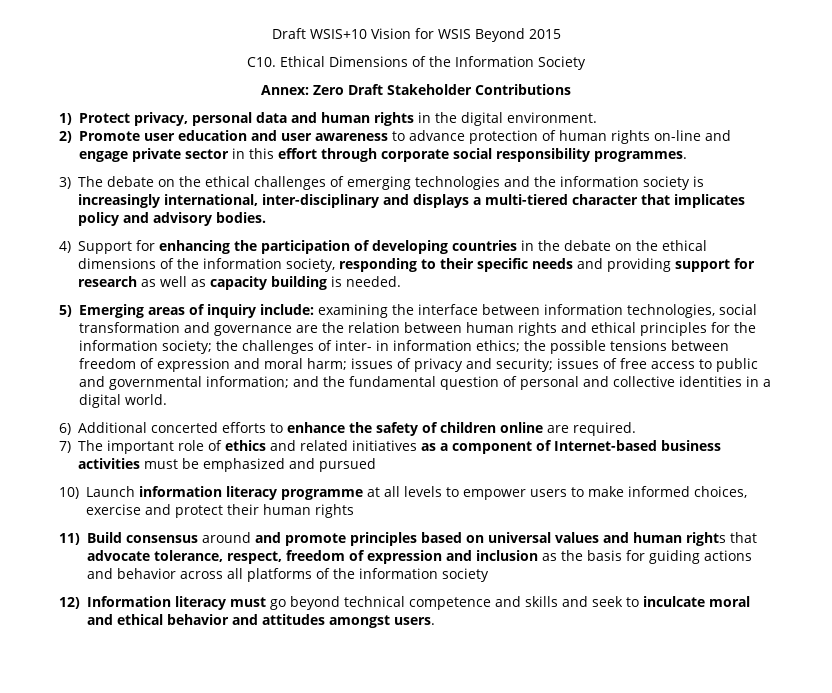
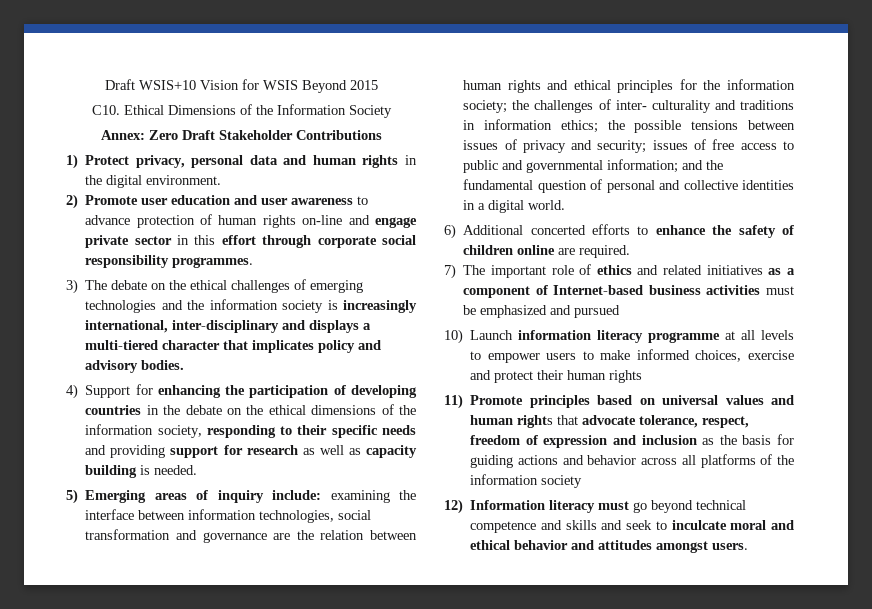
(372, 345) none -> [651,100,794,113] culturality and traditions
[78,358,347,372] freedom of expression and moral harm; -> (795, 125) none
[86,532,346,546] Build consensus around and promote -> [470,395,524,405] Promote

